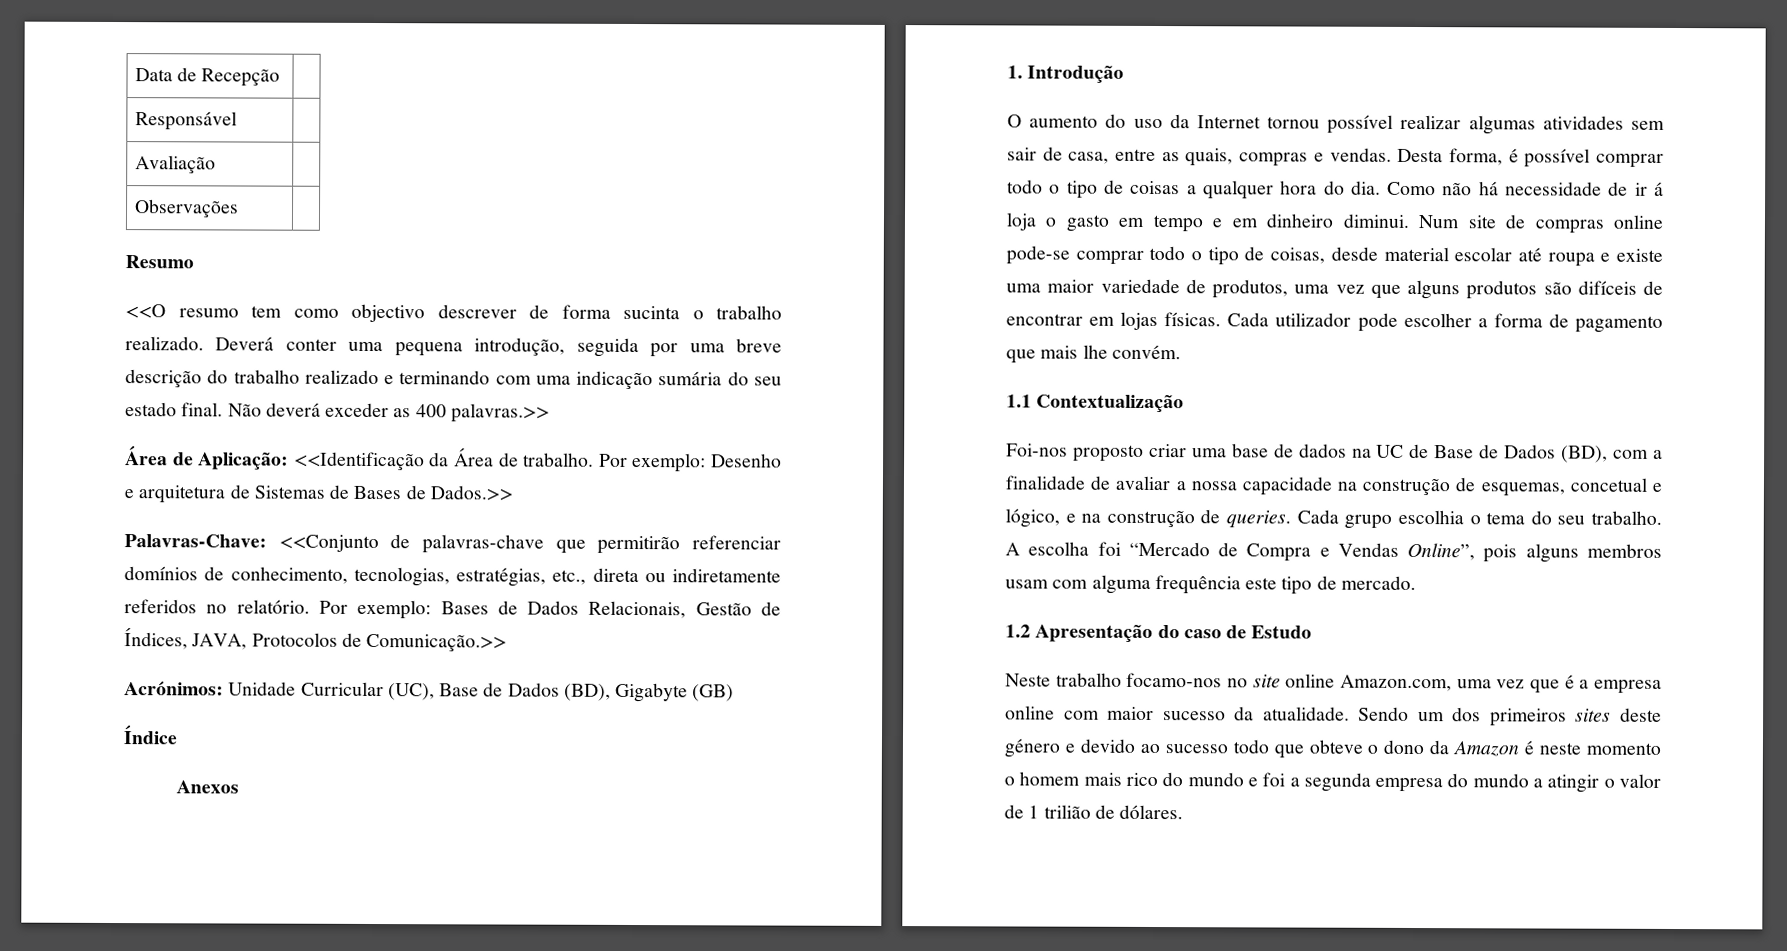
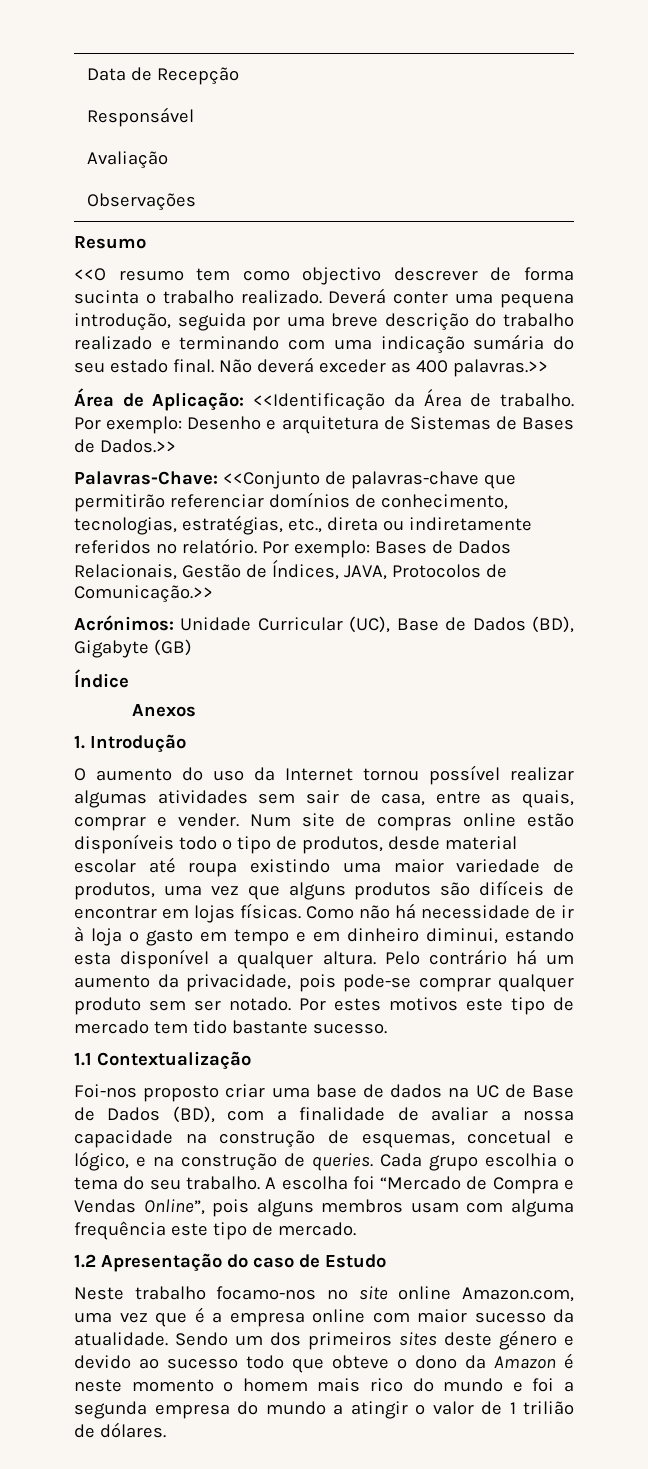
[1239,147,1664,168] [1007,179,1664,200] [1006,212,1410,233] compras e vendas. Desta forma, é possível comprar todo o tipo de coisas a qualquer hora do dia. Como não há necessidade de ir á loja o gasto em tempo e em dinheiro diminui. -> [74,813,239,831] comprar e vender.
[1006,245,1326,266] pode-se comprar todo o tipo de coisas, -> [527,813,574,827] [74,834,383,854] estão disponíveis todo o tipo de produtos,
[1600,248,1663,262] e existe -> [250,859,331,873] existindo
[1227,312,1664,333] [1006,344,1181,364] Cada utilizador pode escolher a forma de pagamento que mais lhe convém. -> [306,903,574,919] [74,926,574,946] [74,949,574,969] [74,974,574,992] [74,997,574,1015] [74,1020,387,1034] Como não há necessidade de ir à loja o gasto em tempo e em dinheiro diminui, estando esta disponível a qualquer altura. Pelo contrário há um aumento da privacidade, pois pode-se comprar qualquer produto sem ser notado. Por estes motivos este tipo de mercado tem tido bastante sucesso.

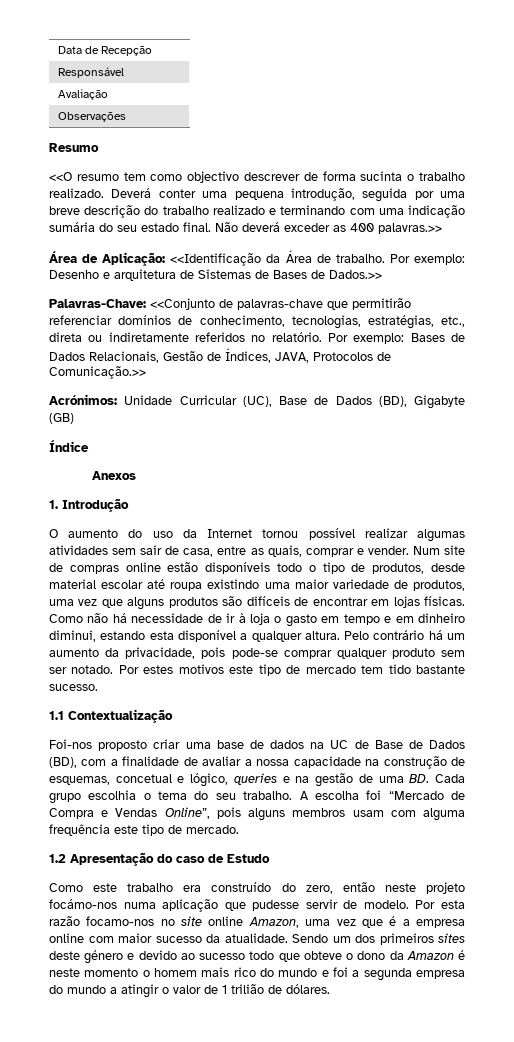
(129, 1161) none -> [233,773,277,785] queries
[181,1153,373,1171] construção de queries. -> [315,773,430,787] gestão de uma BD.
[74,1286,206,1300] Neste trabalho -> [49,882,465,894] [49,899,465,912] [49,916,80,926] Como este trabalho era construído do zero, então neste projeto focámo-nos numa aplicação que pudesse servir de modelo. Por esta razão
[462,1287,574,1302] Amazon.com, -> [248,917,299,928] Amazon,

